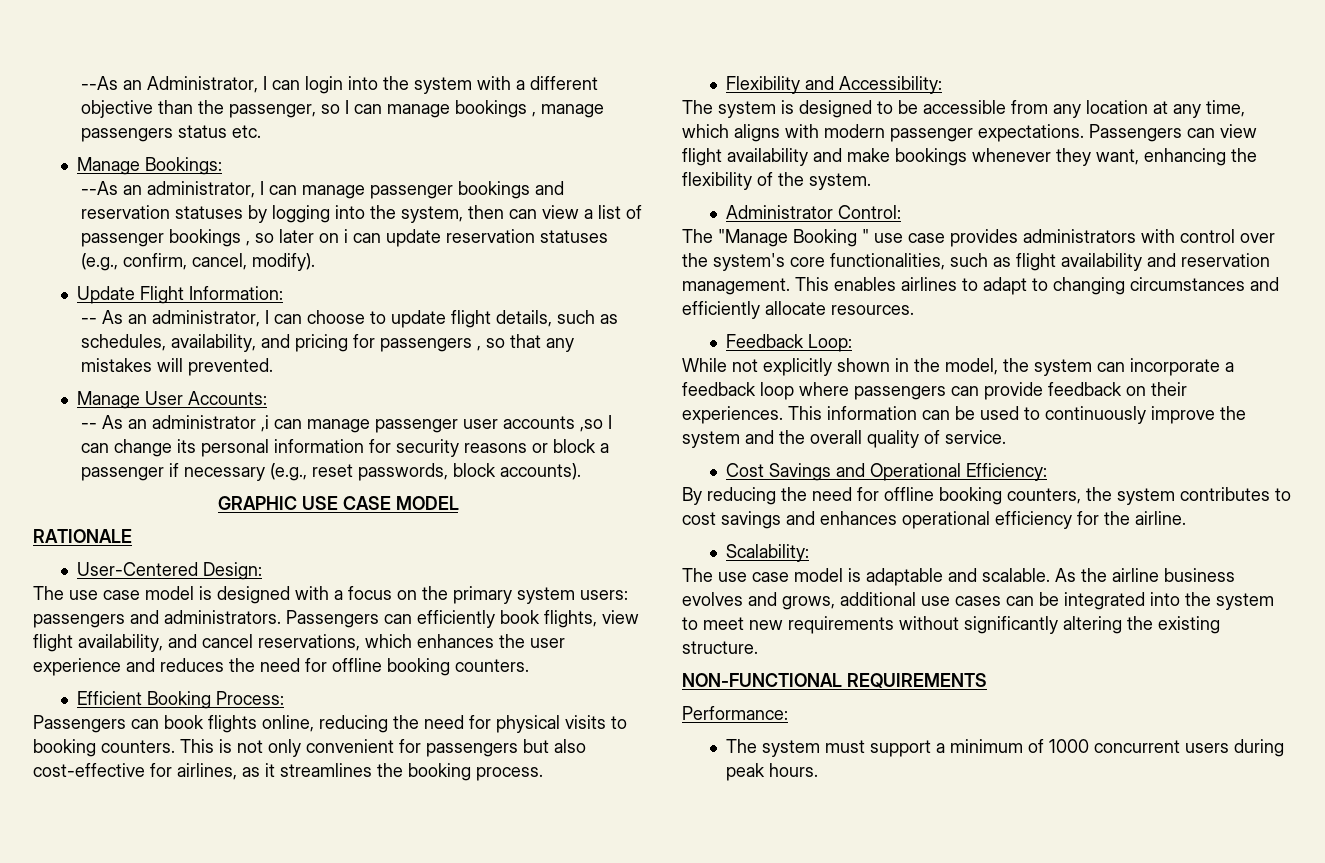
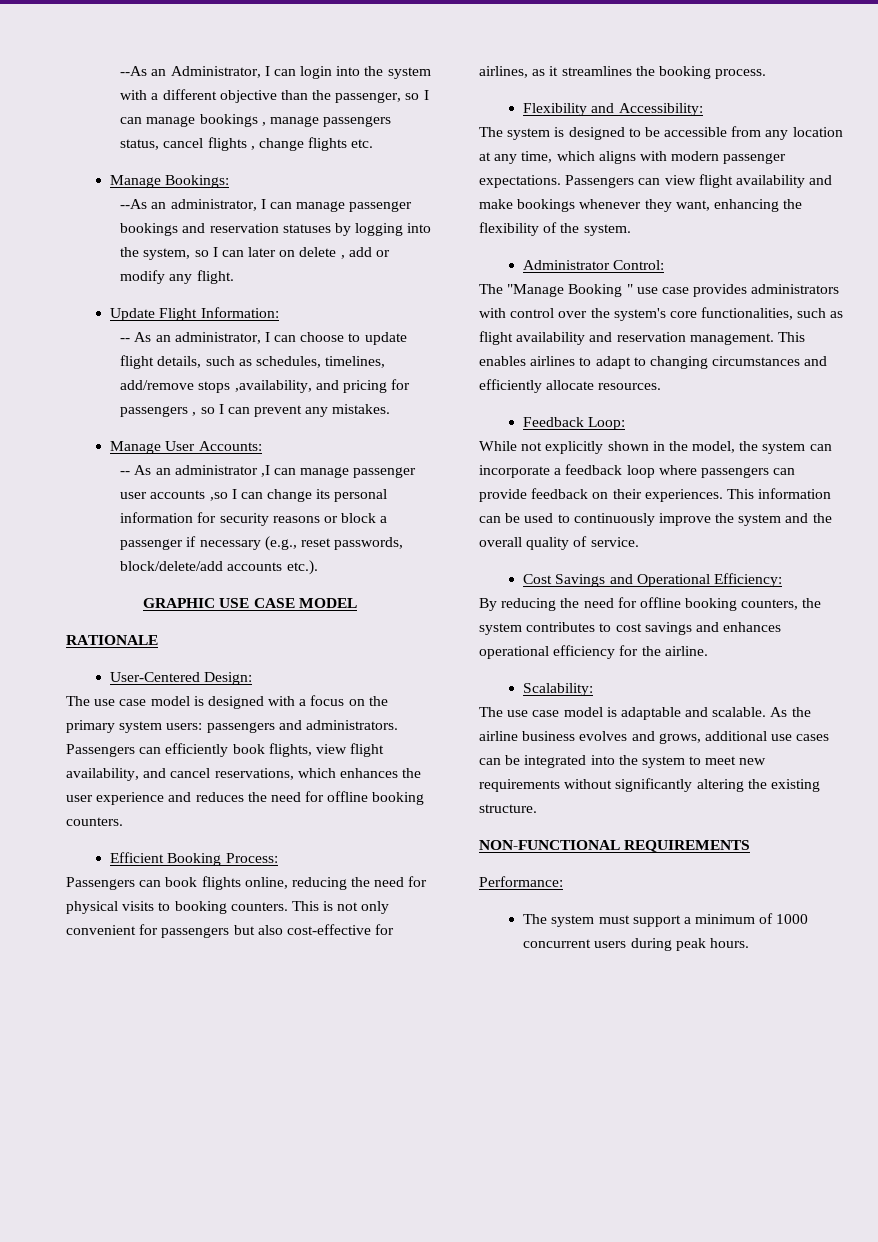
[178,125,228,138] status -> [120,137,348,151] status, cancel flights , change flights
[468,205,643,219] [81,229,609,247] [81,253,316,271] then can view a list of passenger bookings , so later on i can update reservation statuses (e.g., confirm, cancel, modify). -> [194,247,391,259] [120,270,234,284] so I can later on delete , add or modify any flight.
[171,334,257,352] availability, -> [325,356,386,368] [120,380,312,393] timelines, add/remove stops ,availability,
[510,334,575,352] [81,358,274,376] that any mistakes will prevented. -> [218,404,391,417] I can prevent any mistakes.
[261,415,270,432] ,i -> [260,465,270,477] ,I
[453,463,582,480] block accounts). -> [120,560,318,575] block/delete/add accounts etc.).

